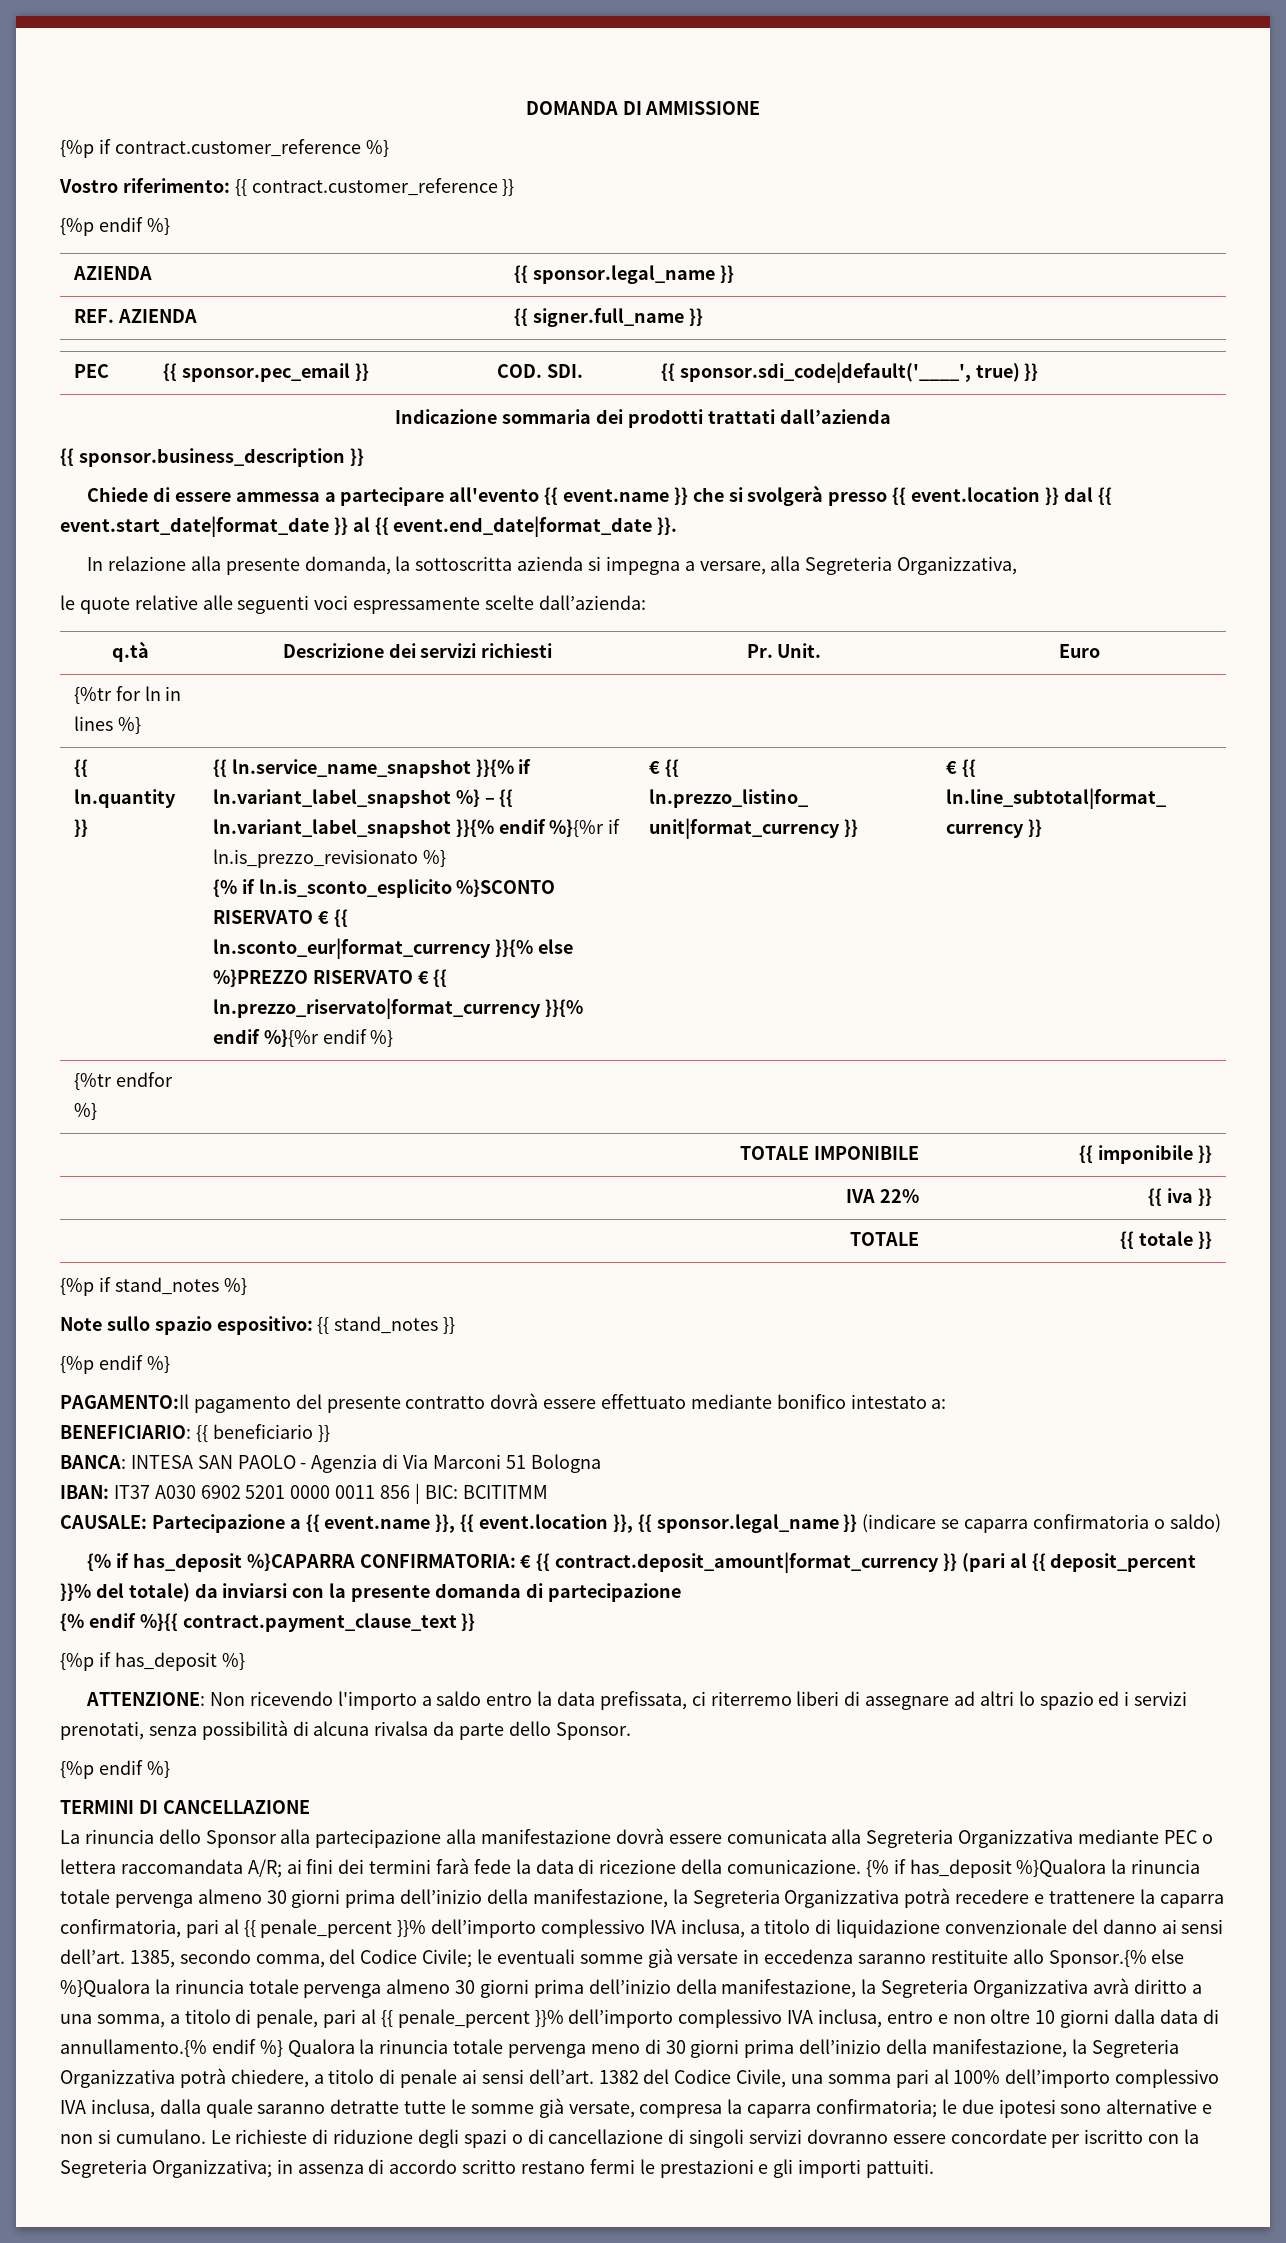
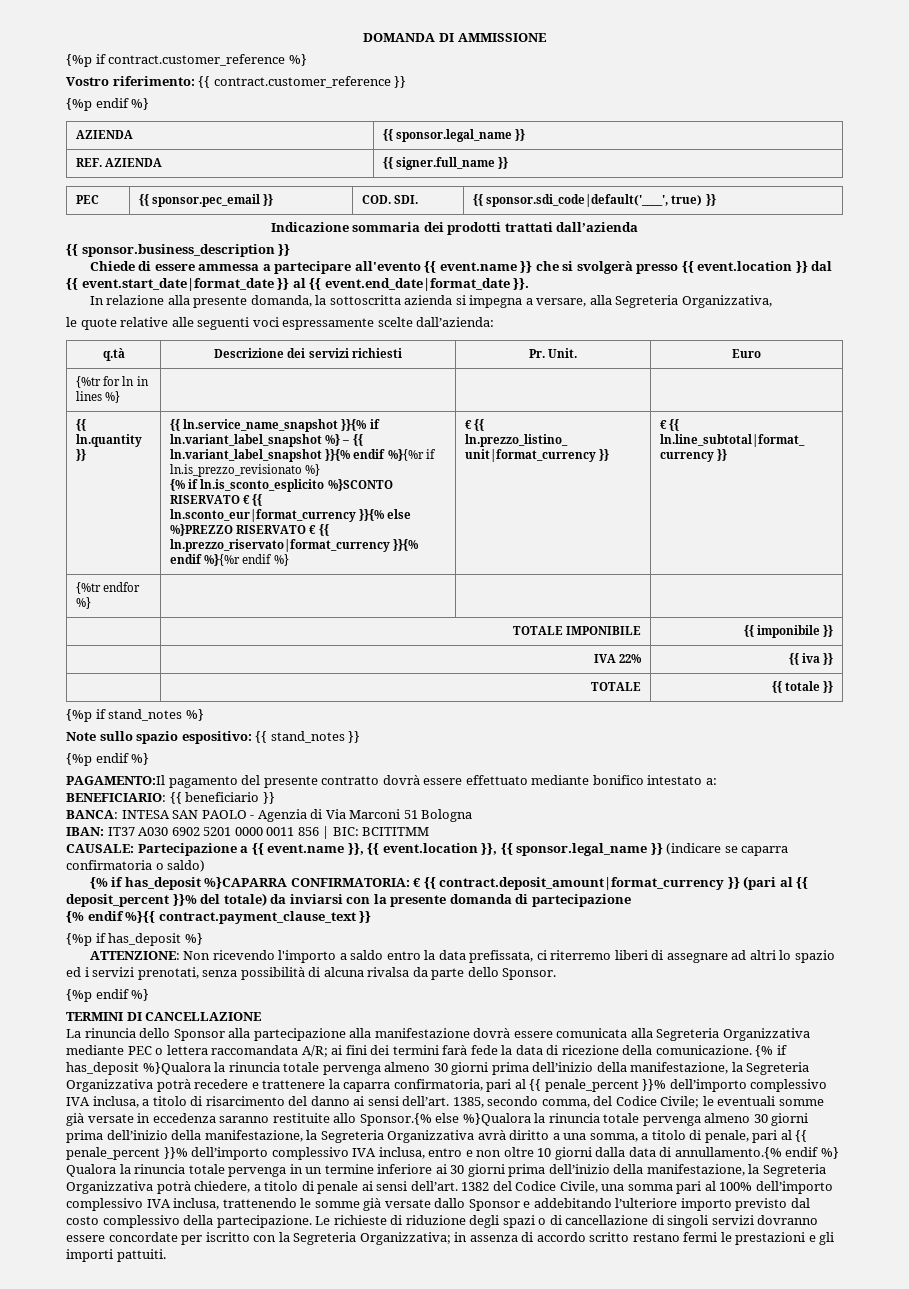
[836,1919,1068,1938] liquidazione convenzionale -> [205,1096,285,1106] risarcimento
[590,2039,661,2054] meno di -> [289,1164,447,1174] in un termine inferiore ai
[159,2098,1213,2118] [60,2129,206,2144] dalla quale saranno detratte tutte le somme già versate, compresa la caparra confirmatoria; le due ipotesi sono alternative e non si cumulano. -> [222,1198,810,1211] [66,1215,312,1228] trattenendo le somme già versate dallo Sponsor e addebitando l’ulteriore importo previsto dal costo complessivo della partecipazione.

